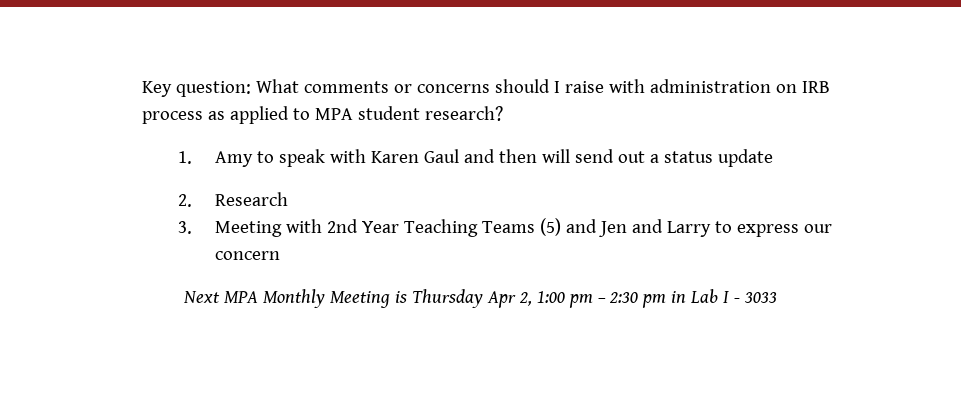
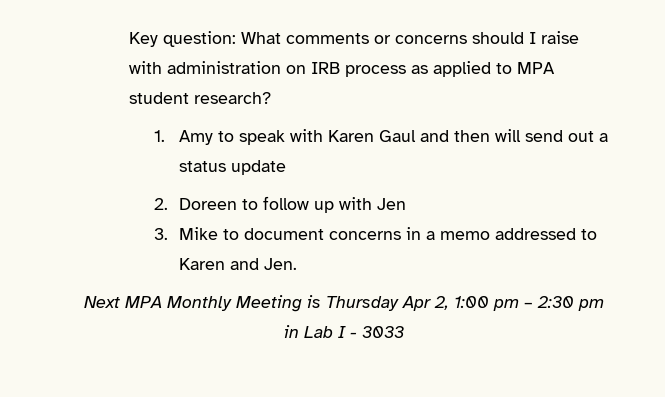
[215,192,289,206] [178,218,833,237] [215,251,281,260] Research // 3. Meeting with 2nd Year Teaching Teams (5) and Jen and Larry to express our concern -> [178,196,406,213] [153,227,597,240] [178,258,297,270] Doreen to follow up with Jen // 3. Mike to document concerns in a memo addressed to Karen and Jen.

